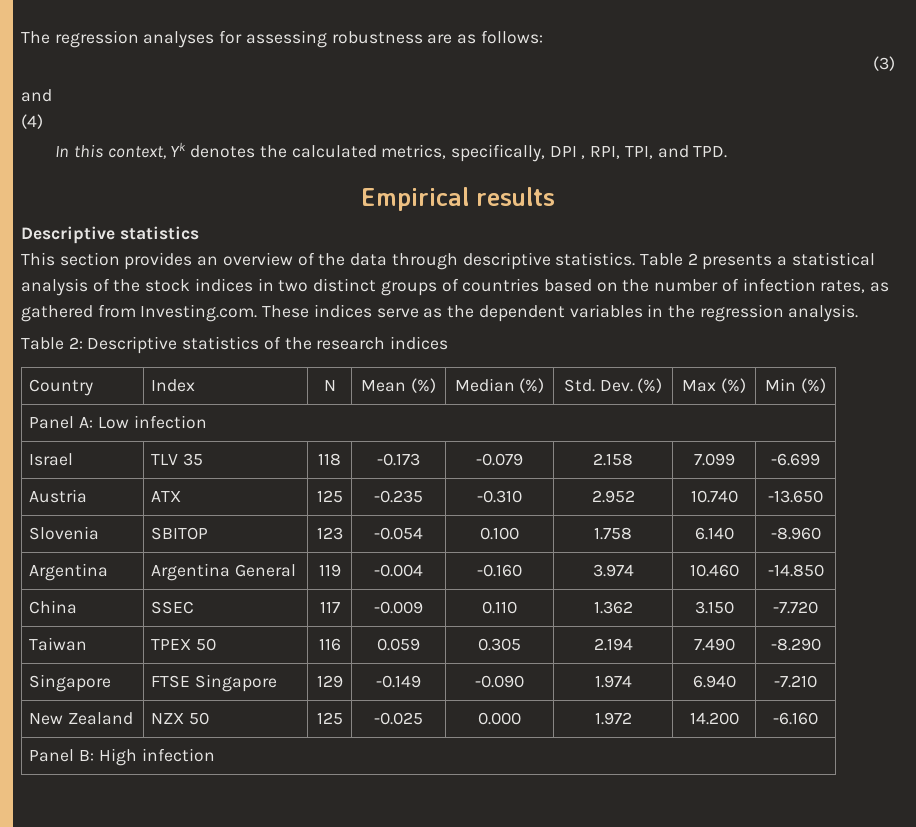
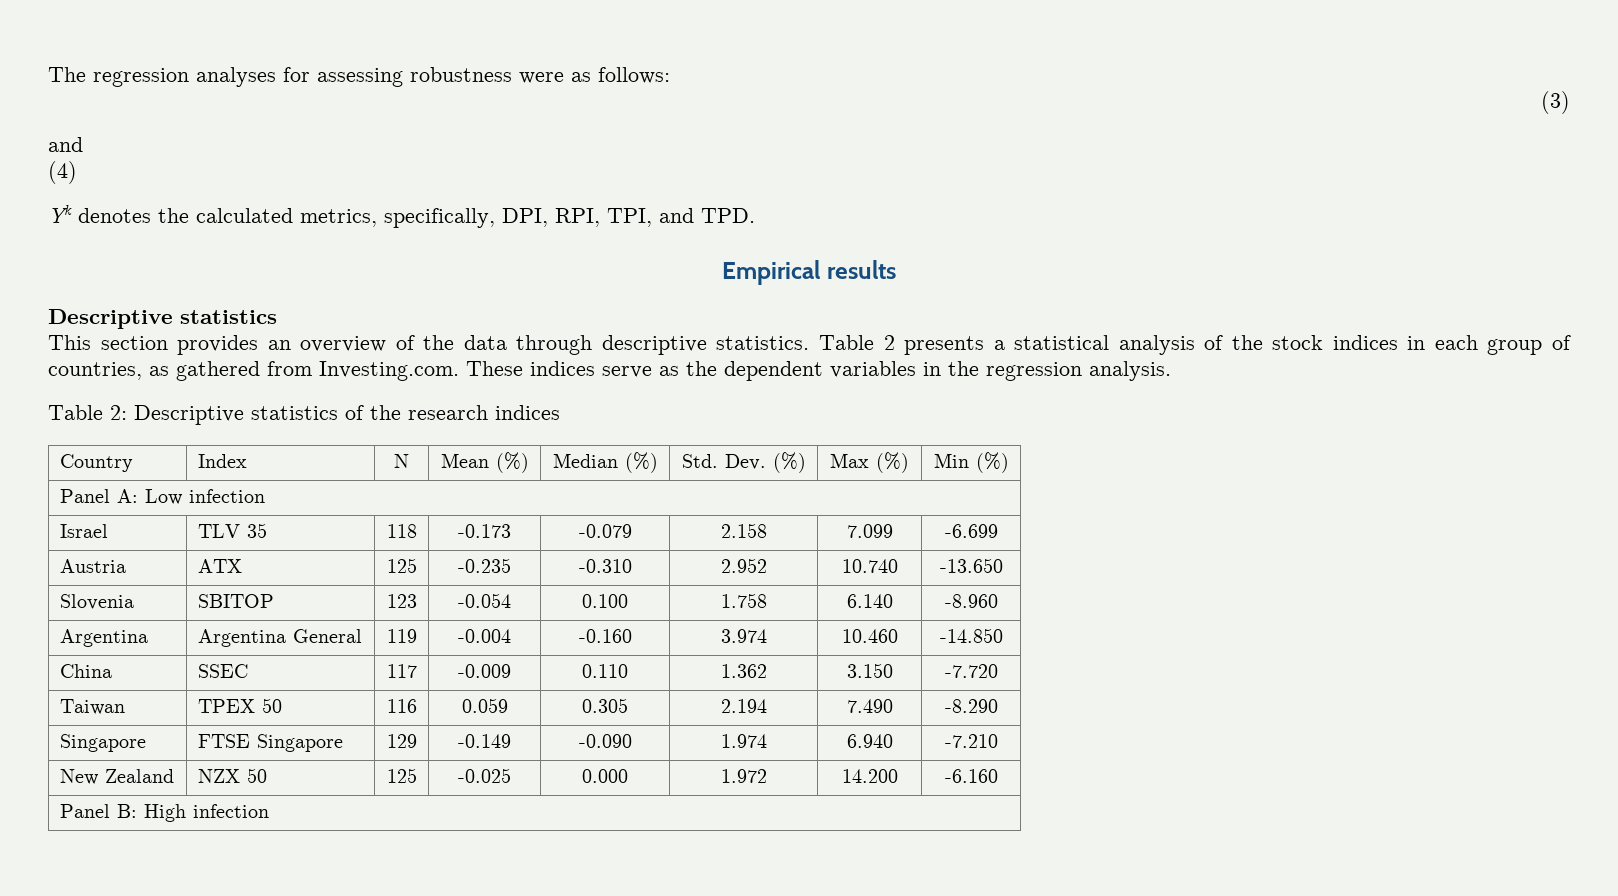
[427,34,453,44] are -> [519,72,564,84] were
[55,144,166,159] In this context, -> (77, 172) none
[549,146,586,159] DPI , -> [502,208,548,227] DPI,
[278,278,866,296] two distinct groups of countries based on the number of infection rates, -> [1434,335,1572,355] [48,362,142,380] each group of countries,

